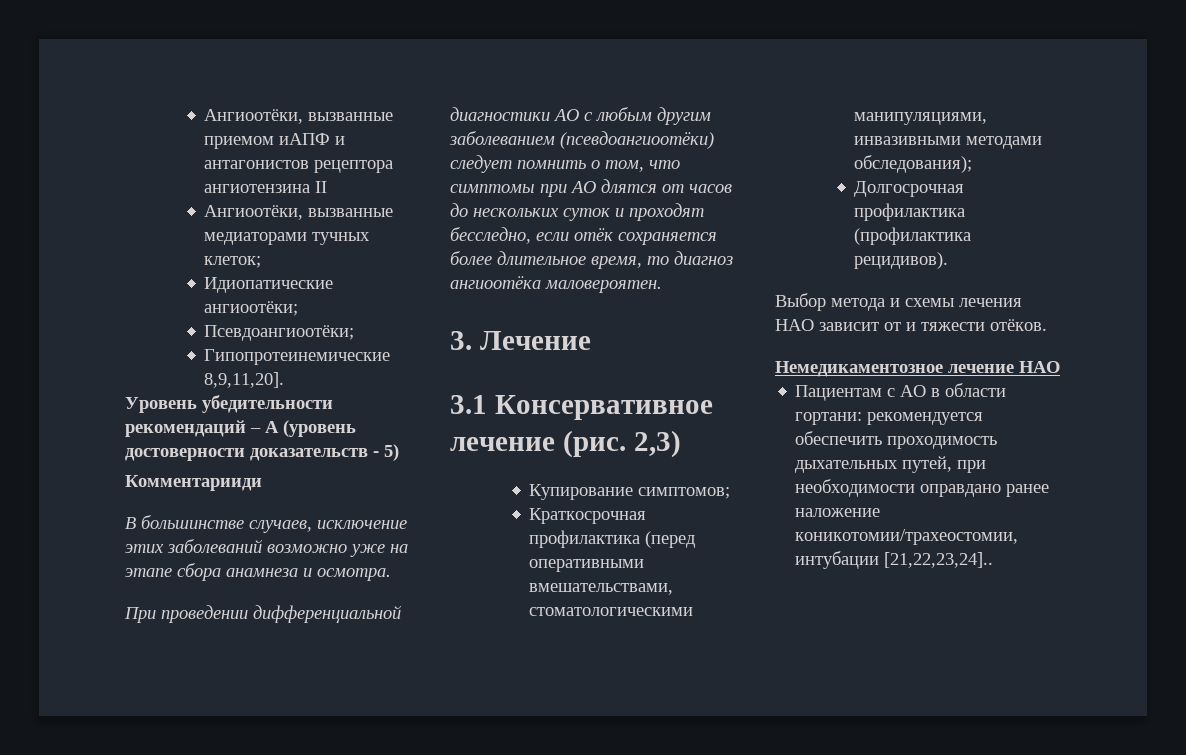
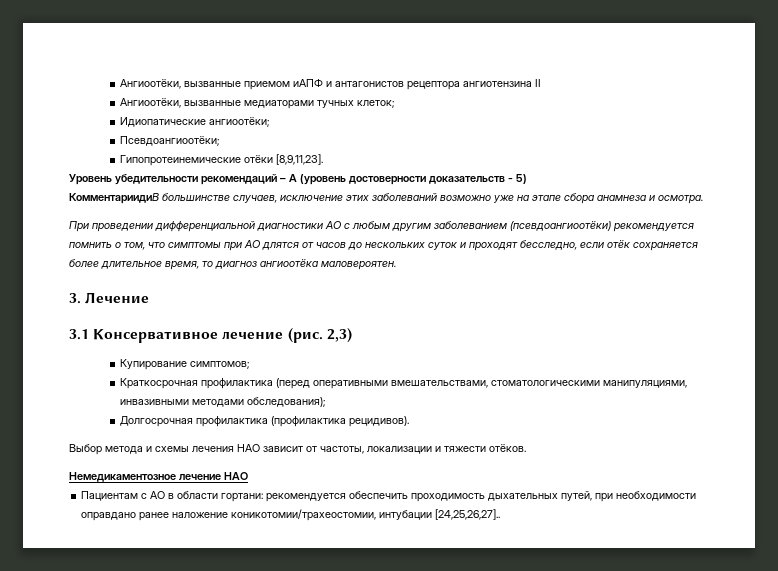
[204,372,285,388] 8,9,11,20]. -> [243,154,323,165] отёки [8,9,11,23].
[125,475,262,491] [125,517,136,529] Комментарииди // В -> [69,193,159,204] КомментариидиВ
[450,155,512,173] следует -> [613,223,694,232] рекомендуется
(901, 326) none -> [320,446,432,454] частоты, локализации
[884,552,994,568] [21,22,23,24].. -> [435,509,501,520] [24,25,26,27]..

